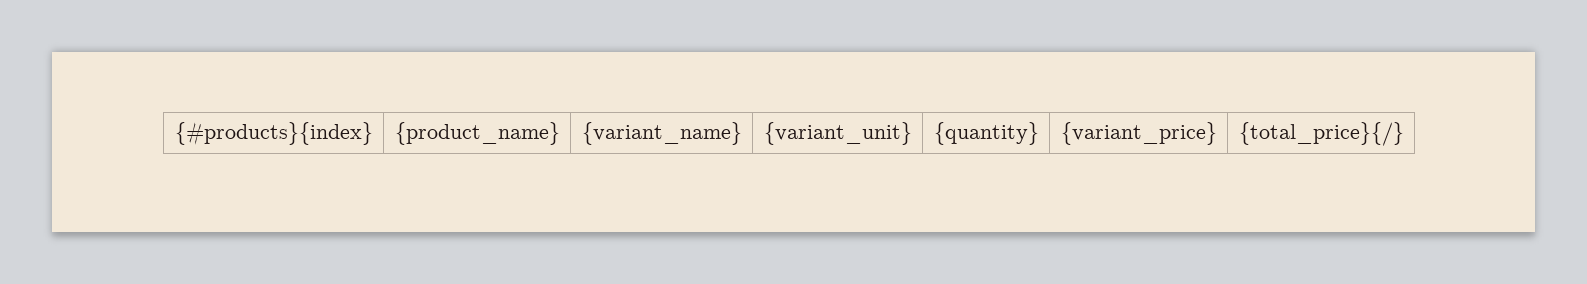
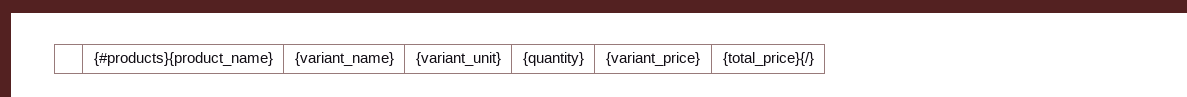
[174,122,373,145] [394,122,560,145] {#products}{index} | {product_name} -> [93,52,273,66] | {#products}{product_name}

